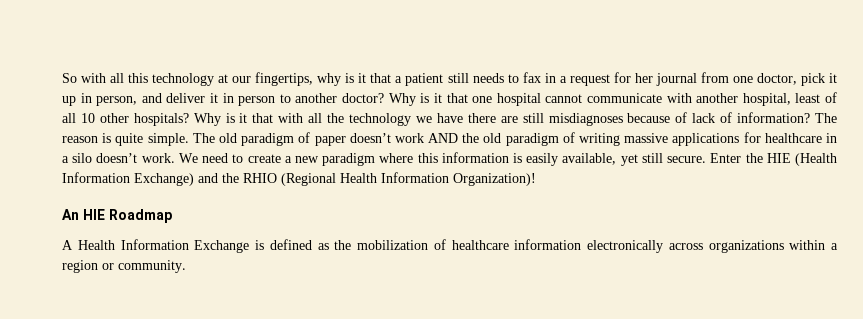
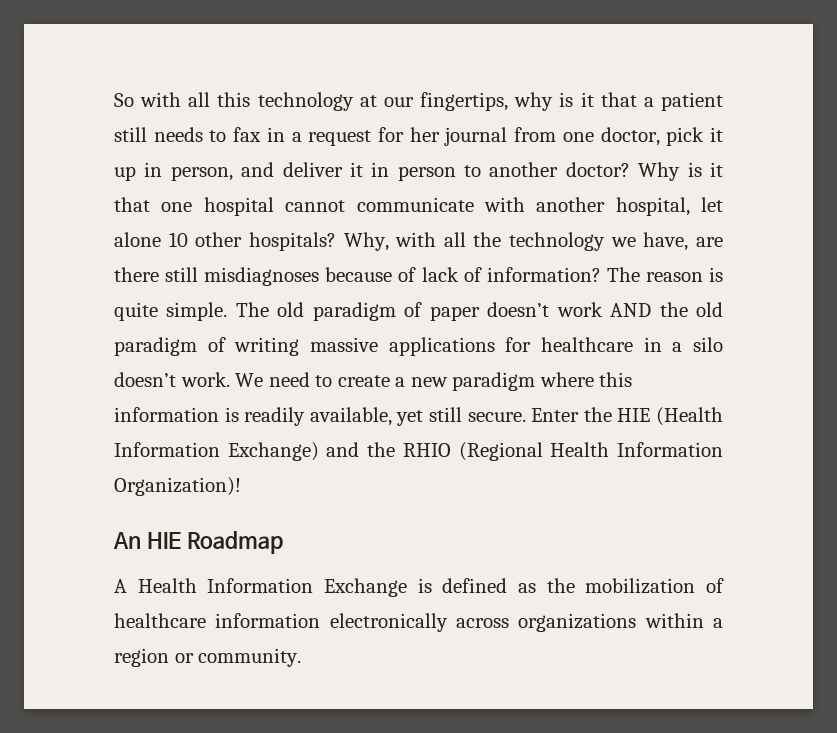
[795,92,837,103] [62,113,274,126] least of all 10 other hospitals? Why is it that -> [701,197,723,212] [114,232,389,251] let alone 10 other hospitals? Why,
[436,113,518,123] have there are -> [643,232,723,251] [114,267,159,282] have, are there
[526,153,559,166] easily -> [244,407,306,426] readily

